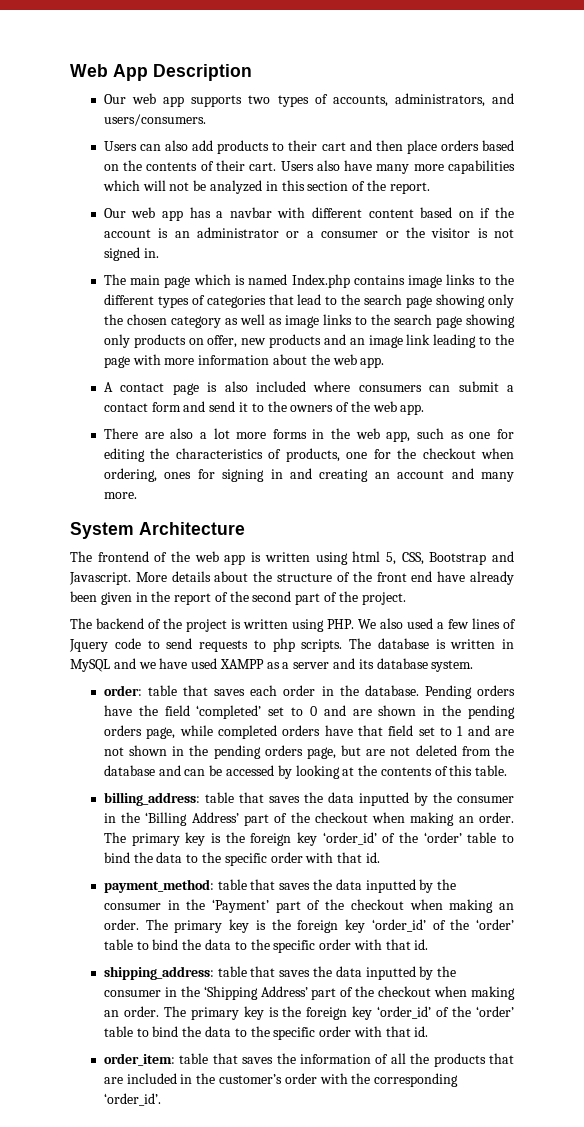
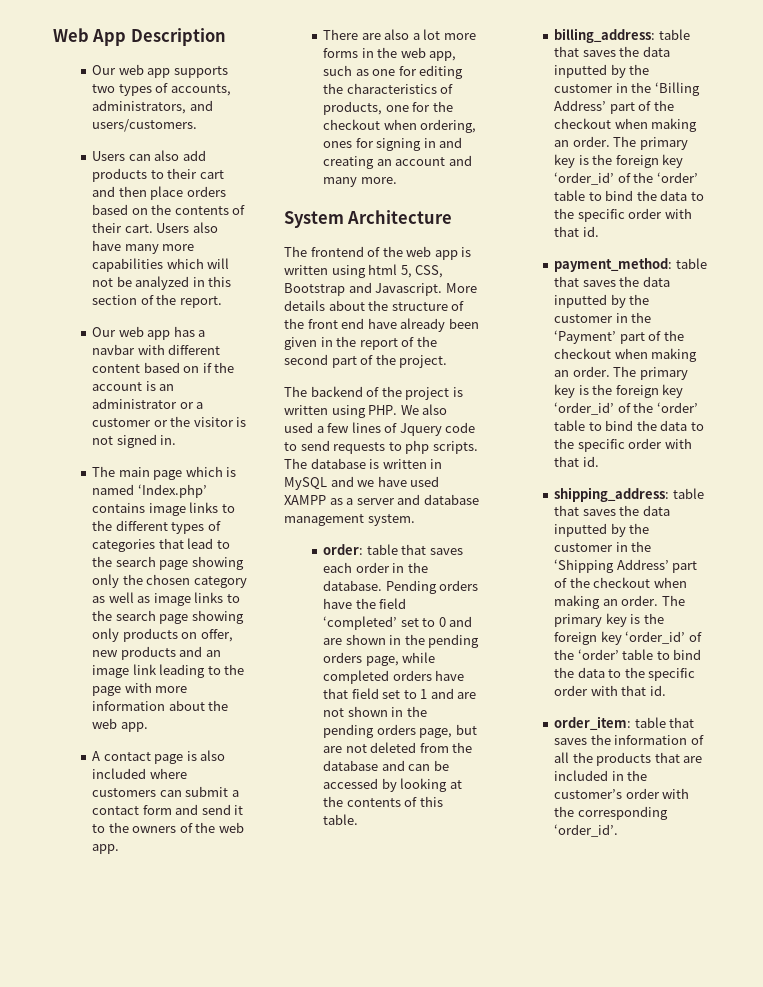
[103,114,206,126] users/consumers. -> [92,119,198,132] users/customers.
[321,231,379,238] consumer -> [92,418,152,427] customer
[291,274,350,288] Index.php -> [137,484,207,498] ‘Index.php’
[358,385,422,392] consumers -> [92,788,157,797] customers
[358,658,428,669] its database -> [423,494,479,505] [284,514,364,526] database management
[456,796,514,803] consumer -> [554,84,614,93] customer
[103,903,161,910] consumer -> [554,314,614,323] customer
[103,990,161,997] consumer -> [554,543,614,552] customer

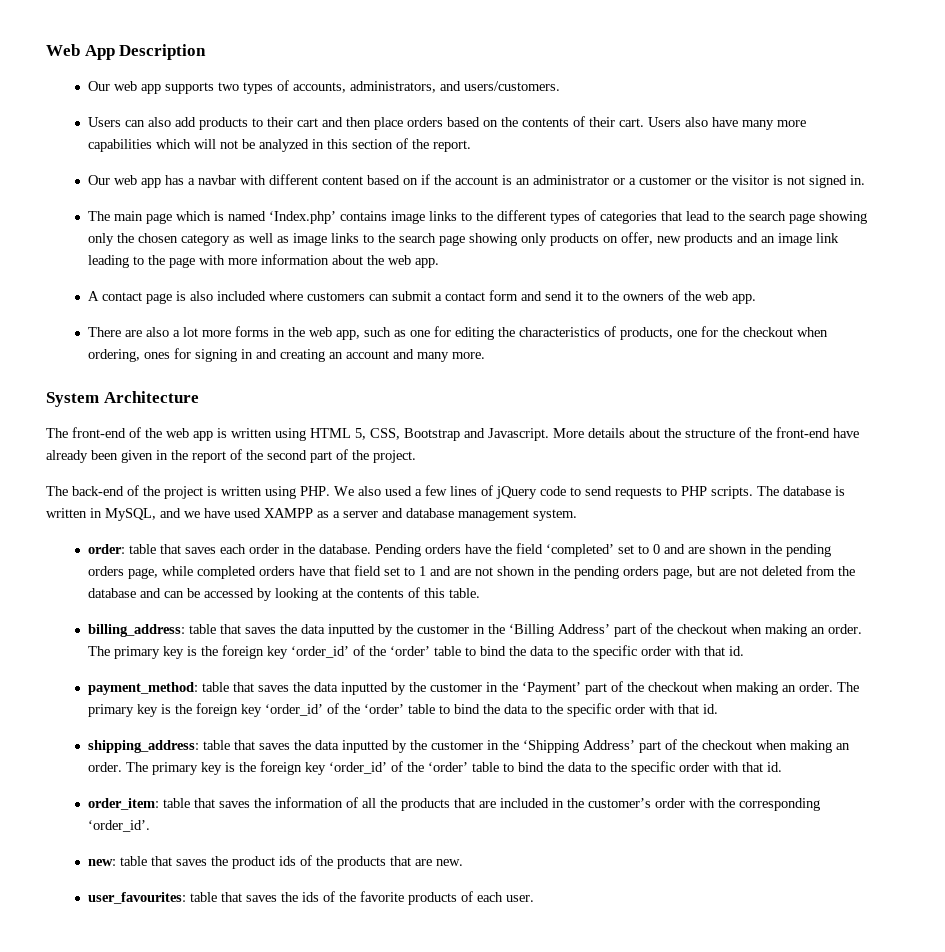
[310,246,364,257] frontend -> [72,427,126,438] front-end
[368,264,398,275] html -> [310,428,351,438] HTML
[307,318,365,329] front end -> [776,427,830,438] front-end
[310,386,363,397] backend -> [72,486,124,496] back-end
[399,423,442,436] Jquery -> [496,486,537,499] jQuery
[405,440,430,454] php -> [681,486,707,496] PHP
[284,477,327,490] MySQL -> [105,508,156,521] MySQL,
(619, 830) none -> [88,855,464,869] [88,891,535,905] // new: table that saves the product ids of the products that are new. // user_favourites: table that saves the ids of the favorite products of each user.

